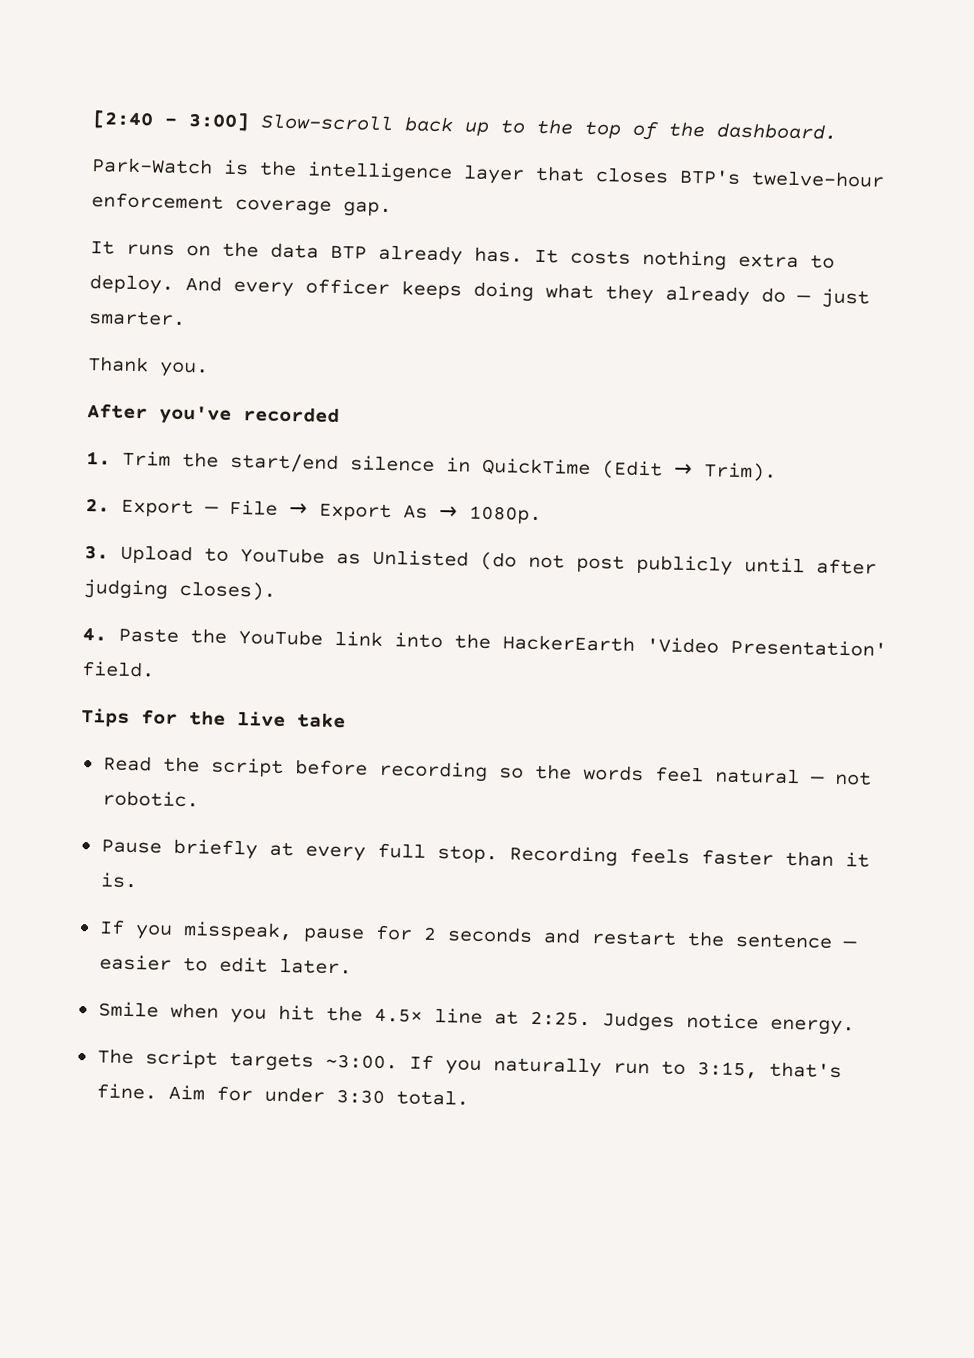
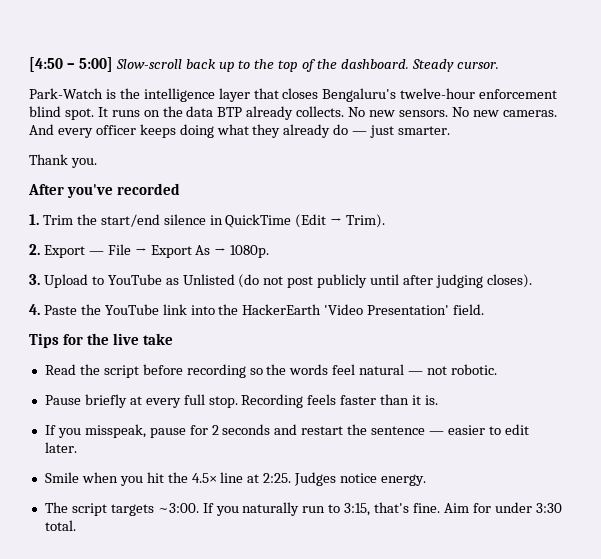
[92,110,250,132] [2:40 – 3:00] -> [29,57,113,72] [4:50 – 5:00]
(837, 131) none -> [411,59,499,72] Steady cursor.
[679,169,741,185] BTP's -> [322,88,397,102] Bengaluru's
[235,198,392,218] coverage gap. // -> [29,106,94,120] blind spot.
[474,246,835,271] [89,274,174,295] has. It costs nothing extra to deploy. -> [296,106,557,117] collects. No new sensors. No new cameras.

